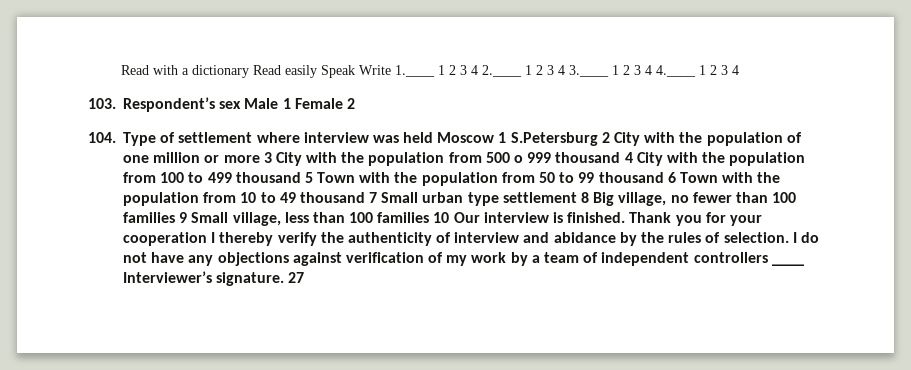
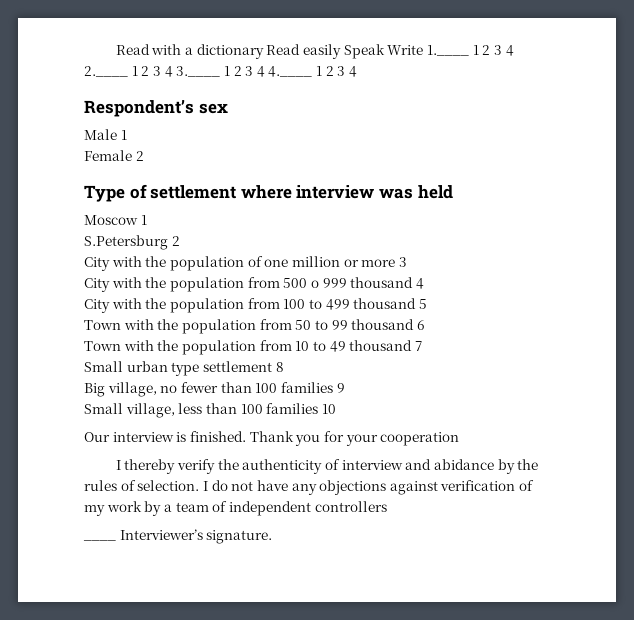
[88,98,116,109] 103. -> (358, 71) none
(242, 105) none -> (228, 108) //
(291, 103) none -> (127, 135) //
[88,132,116,143] 104. -> (144, 156) none
(434, 137) none -> (453, 192) //
(507, 137) none -> (147, 220) //
(610, 137) none -> (180, 241) //
(272, 157) none -> (407, 262) //
(633, 157) none -> (424, 283) //
(313, 177) none -> (427, 304) //
(676, 177) none -> (425, 325) //
(378, 197) none -> (422, 346) //
(590, 197) none -> (284, 367) //
(188, 217) none -> (345, 388) //
(450, 217) none -> (336, 409) //
(207, 239) none -> (460, 439) //
(768, 257) none -> (387, 506) //
[288,272,305,283] 27 -> (273, 537) none

